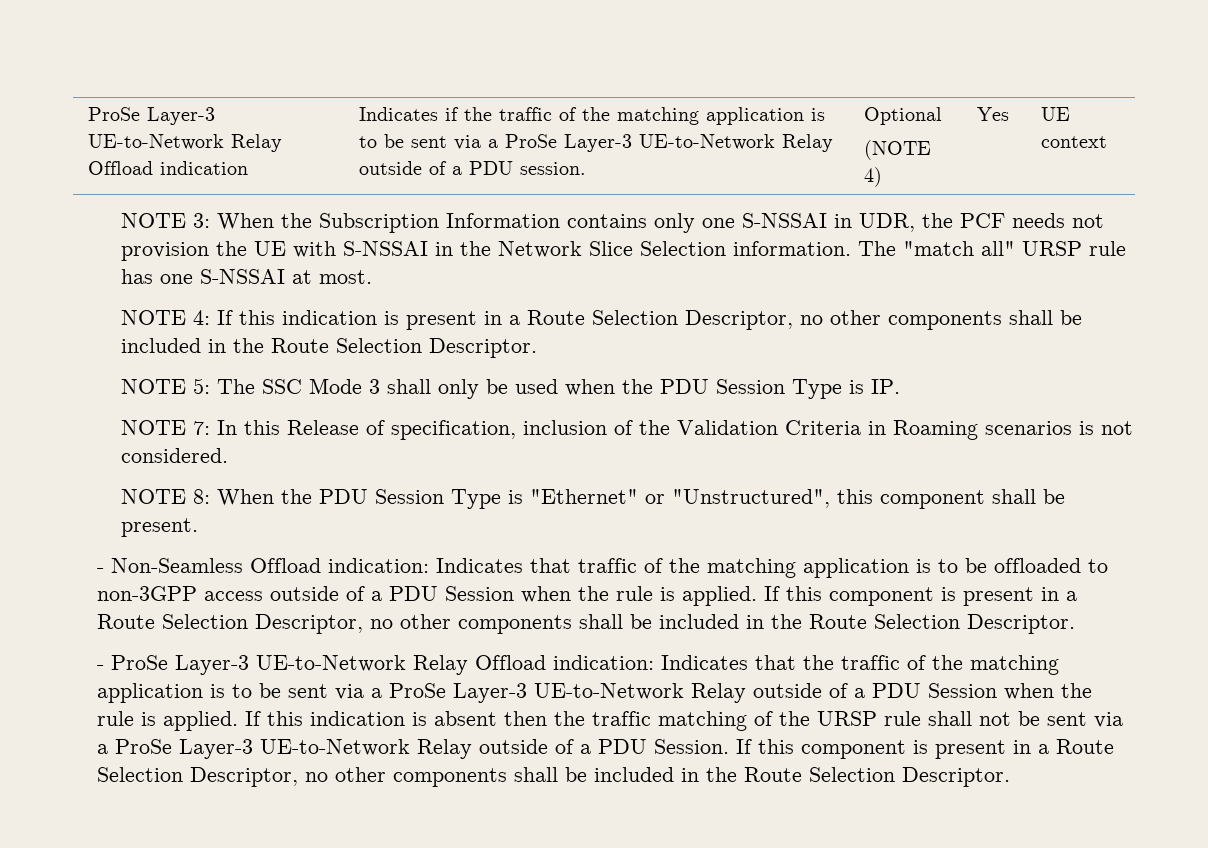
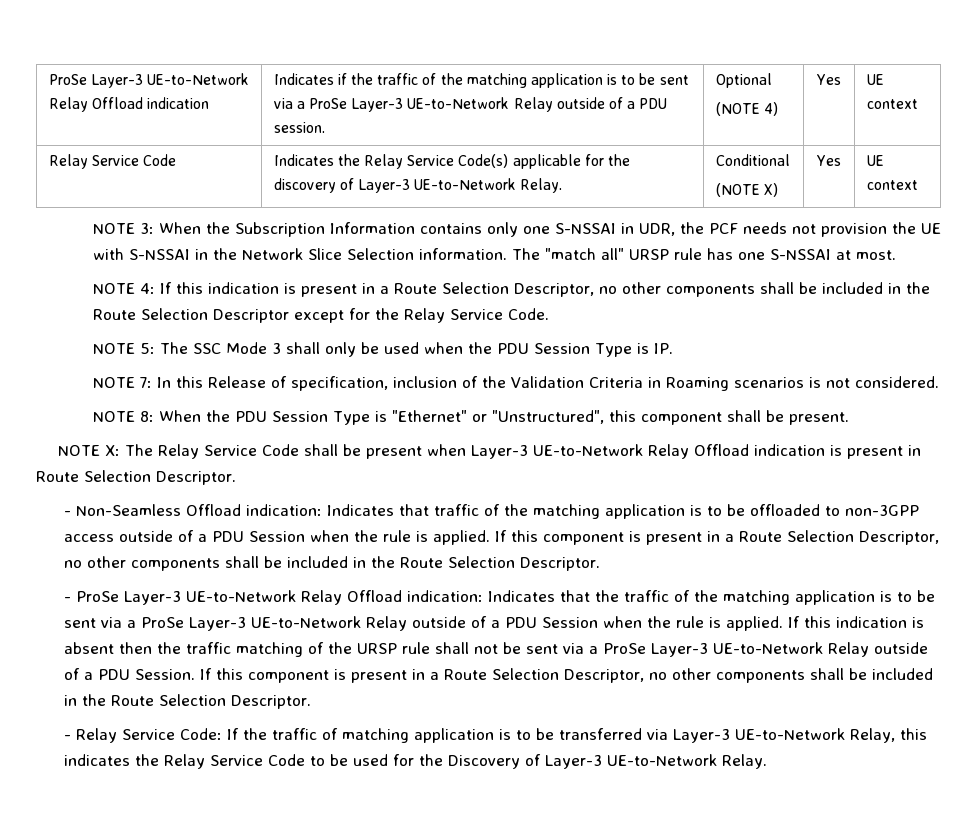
(1108, 142) none -> [48,154,176,169] [273,154,630,169] [273,178,563,193] [715,154,790,166] [715,183,778,197] [815,155,841,166] [866,155,884,166] [866,180,918,190] // Relay Service Code | Indicates the Relay Service Code(s) applicable for the discovery of Layer-3 UE-to-Network Relay. | Conditional // (NOTE X) | Yes | UE context
[429,338,538,358] Descriptor. -> [212,308,549,323] Descriptor except for the Relay Service Code.
(199, 527) none -> [58,444,922,459] [36,470,236,485] // NOTE X: The Relay Service Code shall be present when Layer-3 UE-to-Network Relay Offload indication is present in Route Selection Descriptor.
(1011, 777) none -> [64,728,928,743] [64,754,768,769] // - Relay Service Code: If the traffic of matching application is to be transferred via Layer-3 UE-to-Network Relay, this indicates the Relay Service Code to be used for the Discovery of Layer-3 UE-to-Network Relay.

